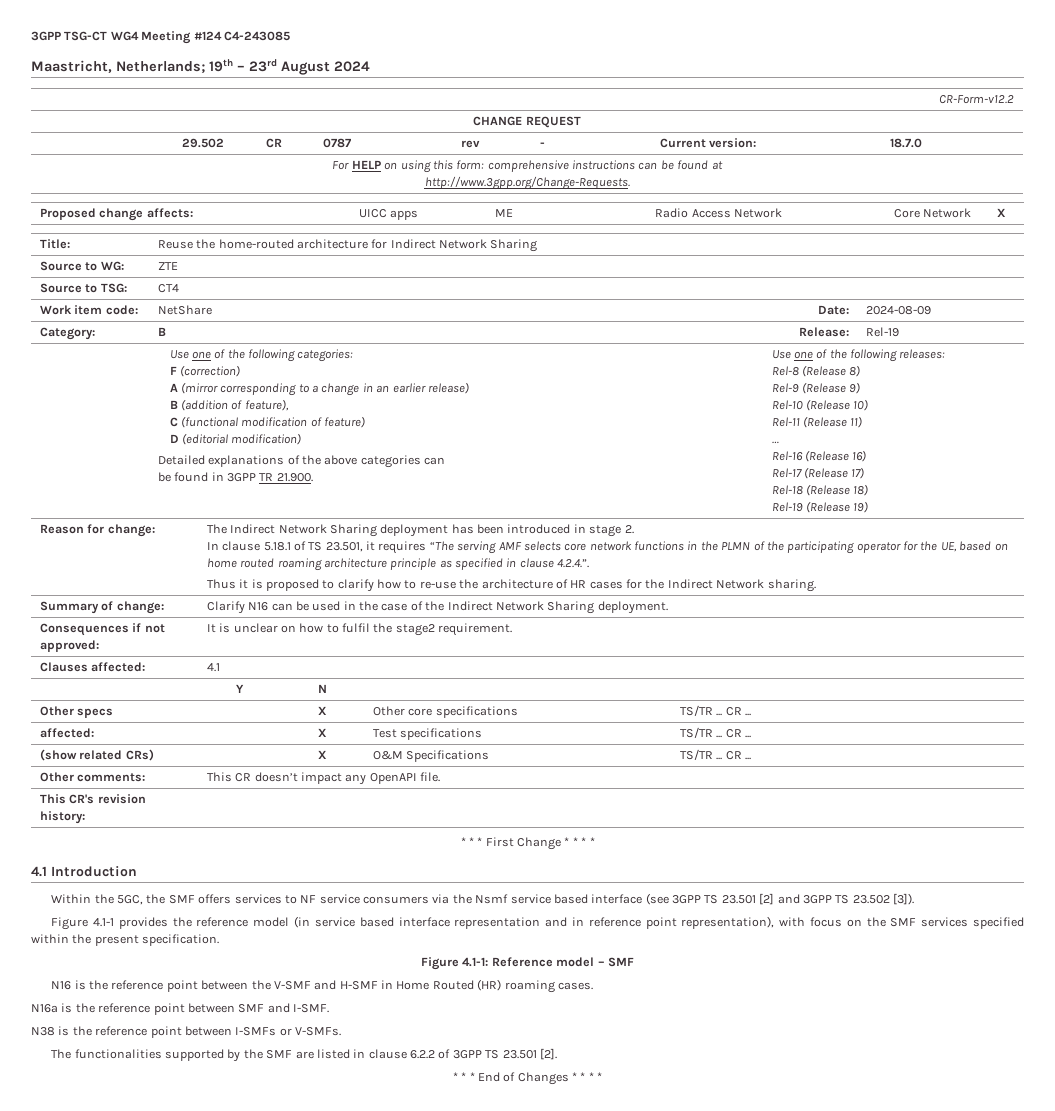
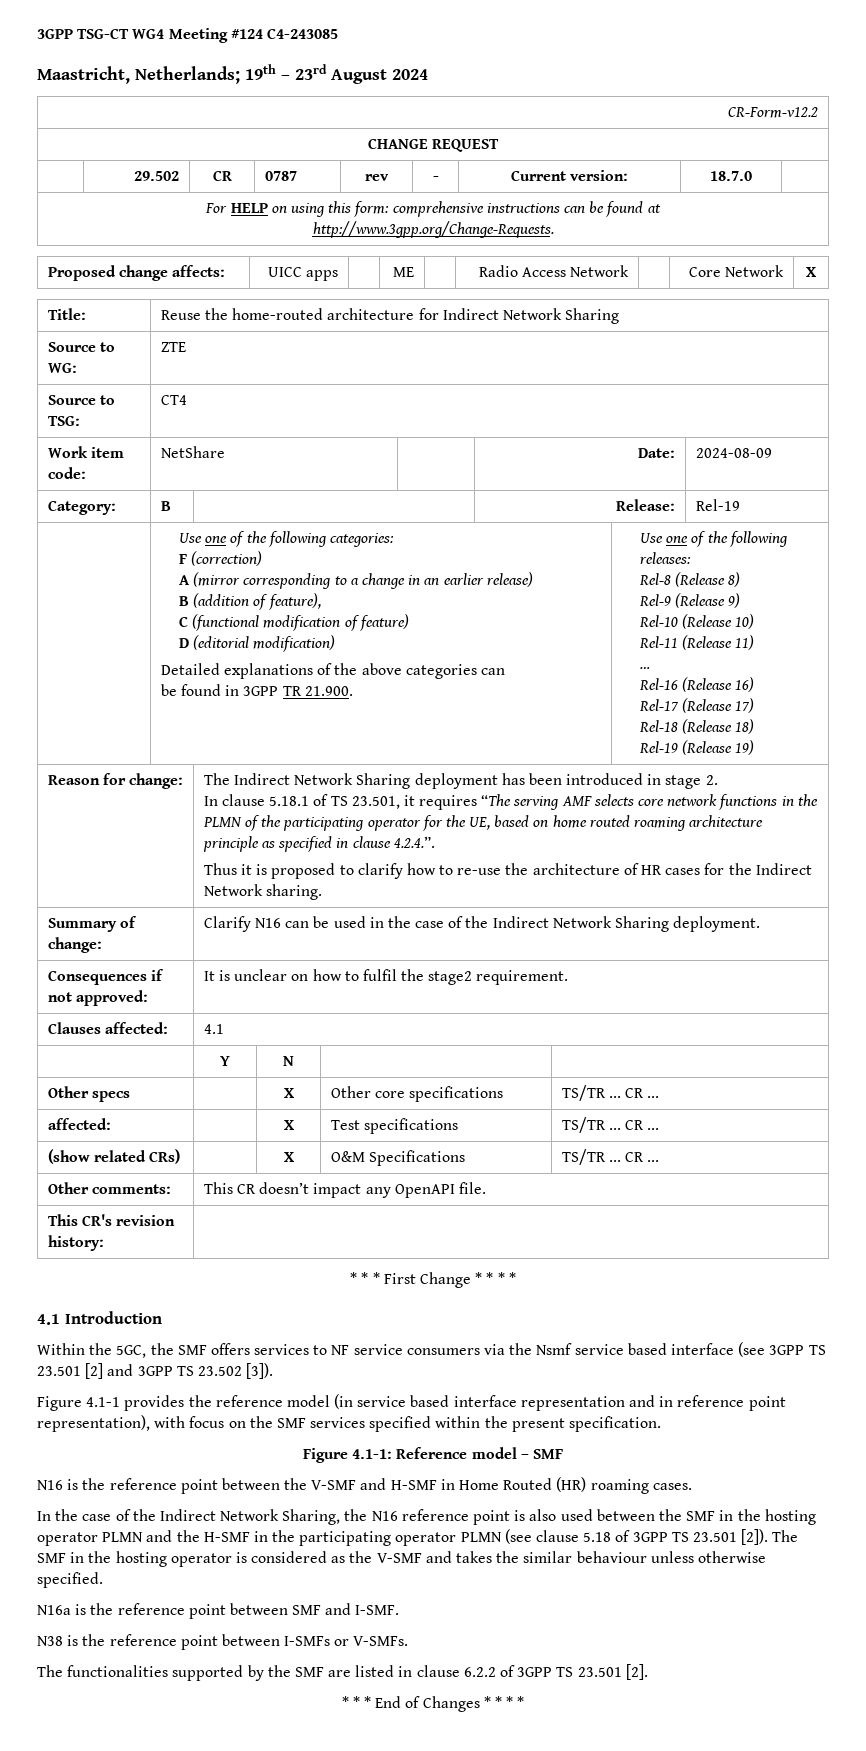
(593, 986) none -> [37,1509,816,1525] [37,1529,799,1546] [37,1551,766,1567] [37,1572,103,1588] // In the case of the Indirect Network Sharing, the N16 reference point is also used between the SMF in the hosting operator PLMN and the H-SMF in the participating operator PLMN (see clause 5.18 of 3GPP TS 23.501 [2]). The SMF in the hosting operator is considered as the V-SMF and takes the similar behaviour unless otherwise specified.

